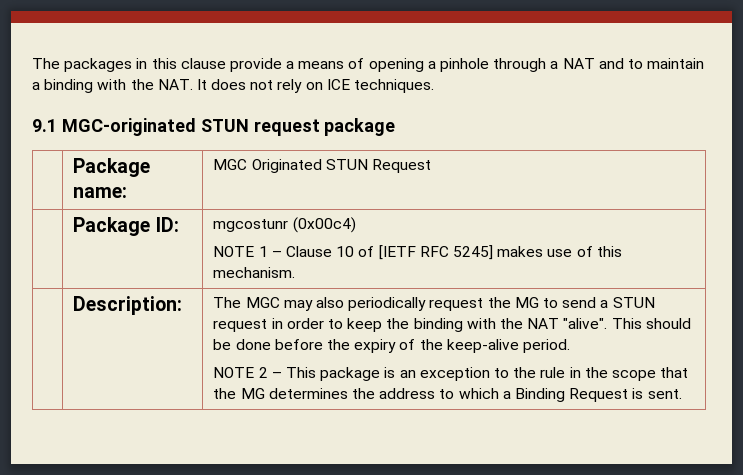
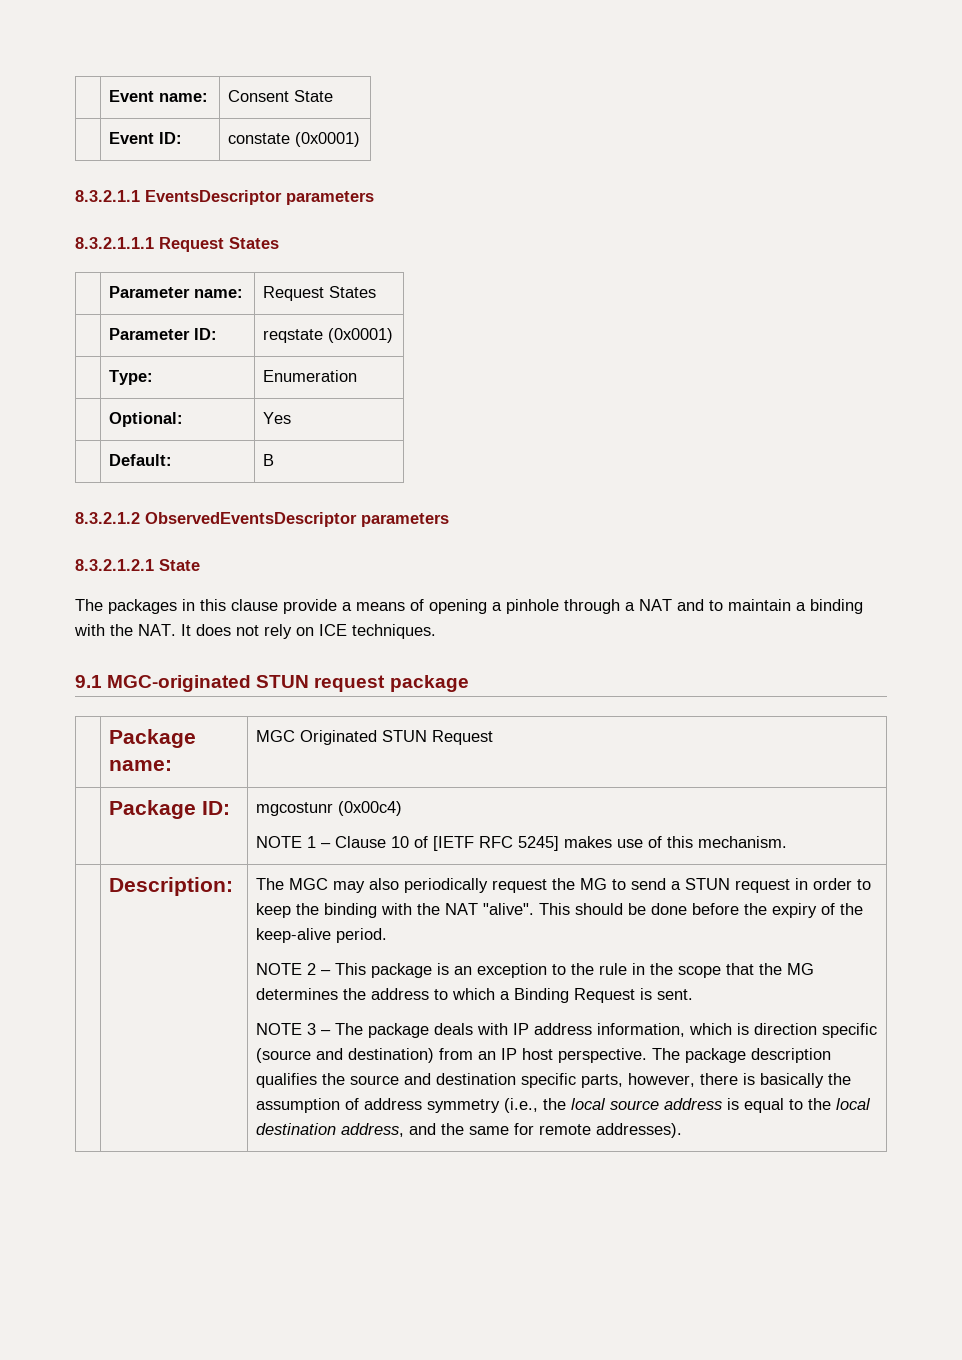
(32, 63) none -> [108,90,208,102] [227,90,333,102] [108,132,182,144] [227,132,360,147] [75,190,374,205] [75,237,279,252] [108,286,243,298] [262,286,376,301] [108,328,217,340] [262,328,393,343] [108,370,153,385] [262,370,357,382] [108,412,183,427] [262,412,291,424] [108,454,172,466] [262,454,274,466] [75,512,449,527] [75,559,200,571] | Event name: | Consent State // | Event ID: | constate (0x0001) // 8.3.2.1.1 EventsDescriptor parameters // 8.3.2.1.1.1 Request States // | Parameter name: | Request States // | Parameter ID: | reqstate (0x0001) // | Type: | Enumeration // | Optional: | Yes // | Default: | B // 8.3.2.1.2 ObservedEventsDescriptor parameters // 8.3.2.1.2.1 State //
(682, 394) none -> [255,1023,877,1038] [255,1048,831,1063] [255,1073,851,1088] [255,1098,871,1113] [255,1123,682,1138] // NOTE 3 – The package deals with IP address information, which is direction specific (source and destination) from an IP host perspective. The package description qualifies the source and destination specific parts, however, there is basically the assumption of address symmetry (i.e., the local source address is equal to the local destination address, and the same for remote addresses).

